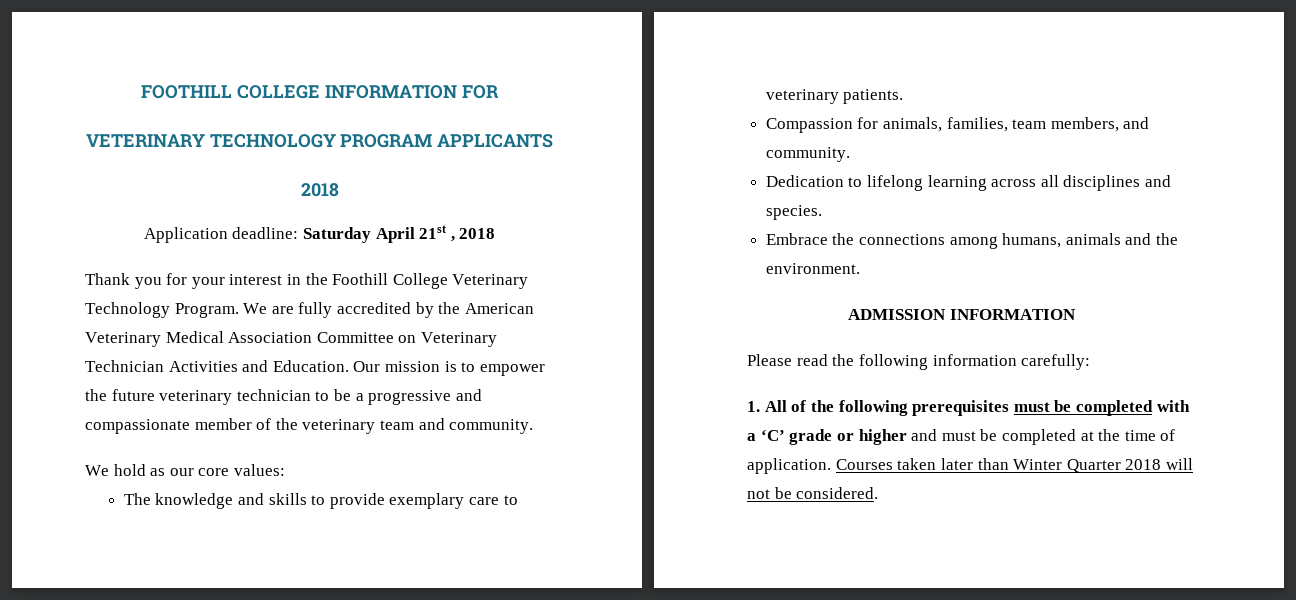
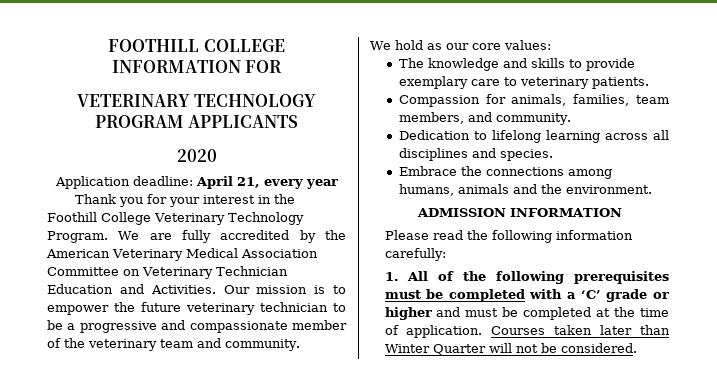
[300,183,339,197] 2018 -> [176,149,217,162] 2020
[302,225,496,243] Saturday April 21st , 2018 -> [195,176,338,189] April 21, every year
[168,360,349,372] Activities and Education. -> [47,284,216,294] Education and Activities.
[1125,459,1162,470] 2018 -> (486, 349) none

